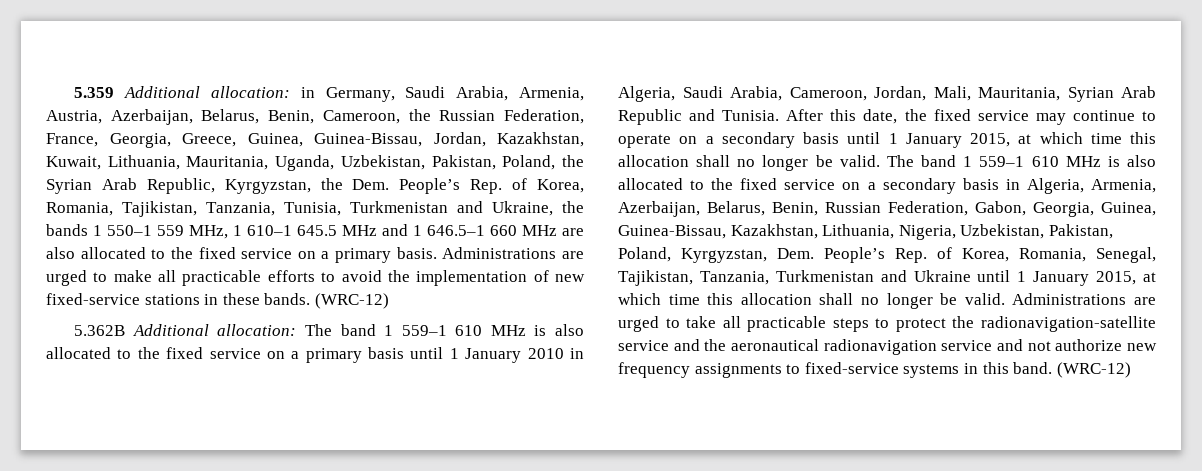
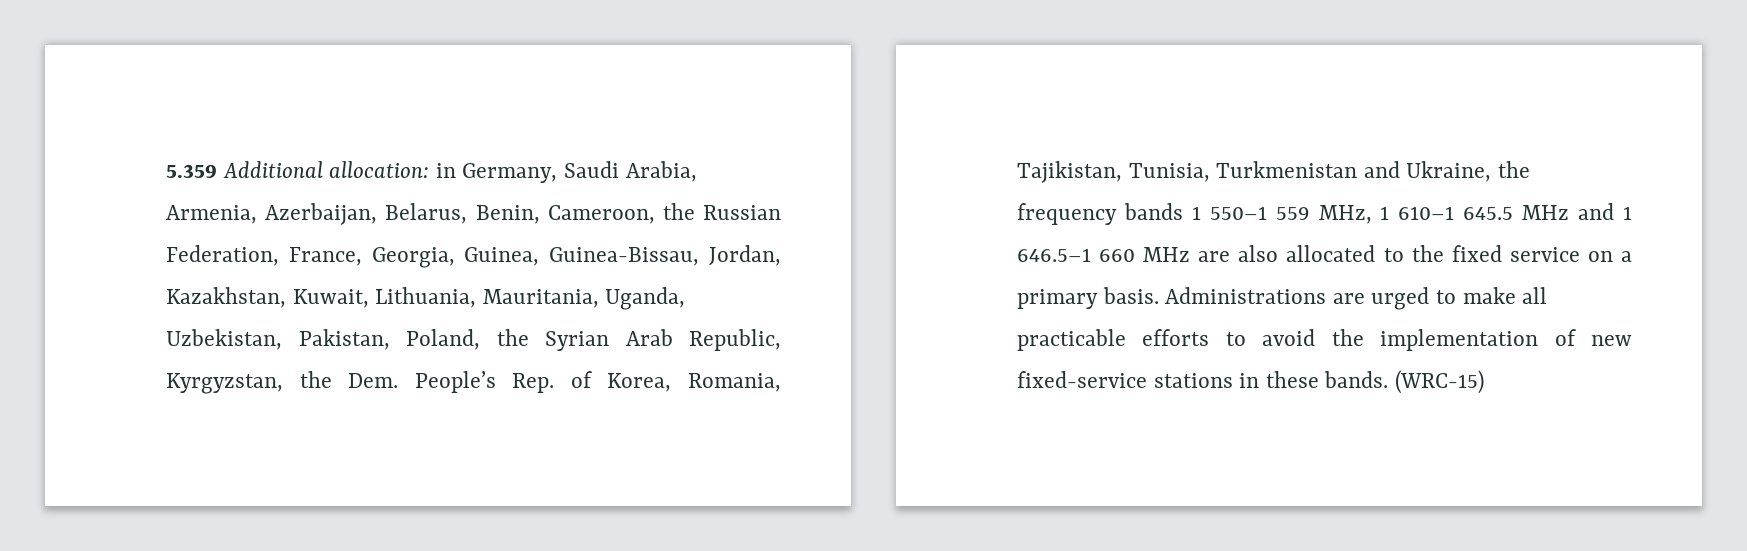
[46,110,102,124] Austria, -> (257, 214) none
[182,133,236,147] Greece, -> (455, 257) none
[206,202,275,216] Tanzania, -> (1122, 172) none
(584, 207) none -> [1017,203,1117,225] frequency
[314,293,389,309] [74,324,584,336] [46,347,584,363] [618,86,1156,102] [618,109,1156,125] [618,132,1156,148] [618,155,1156,171] [618,178,1156,194] [618,201,1156,217] [618,224,1113,240] [618,247,1156,263] [618,270,1156,286] [618,293,1156,309] [618,316,1156,332] [618,339,1157,355] [618,362,1131,378] (WRC-12) // 5.362B Additional allocation: The band 1 559–1 610 MHz is also allocated to the fixed service on a primary basis until 1 January 2010 in Algeria, Saudi Arabia, Cameroon, Jordan, Mali, Mauritania, Syrian Arab Republic and Tunisia. After this date, the fixed service may continue to operate on a secondary basis until 1 January 2015, at which time this allocation shall no longer be valid. The band 1 559–1 610 MHz is also allocated to the fixed service on a secondary basis in Algeria, Armenia, Azerbaijan, Belarus, Benin, Russian Federation, Gabon, Georgia, Guinea, Guinea-Bissau, Kazakhstan, Lithuania, Nigeria, Uzbekistan, Pakistan, Poland, Kyrgyzstan, Dem. People’s Rep. of Korea, Romania, Senegal, Tajikistan, Tanzania, Turkmenistan and Ukraine until 1 January 2015, at which time this allocation shall no longer be valid. Administrations are urged to take all practicable steps to protect the radionavigation-satellite service and the aeronautical radionavigation service and not authorize new frequency assignments to fixed-service systems in this band. (WRC-12) -> [1395,370,1485,394] (WRC-15)

